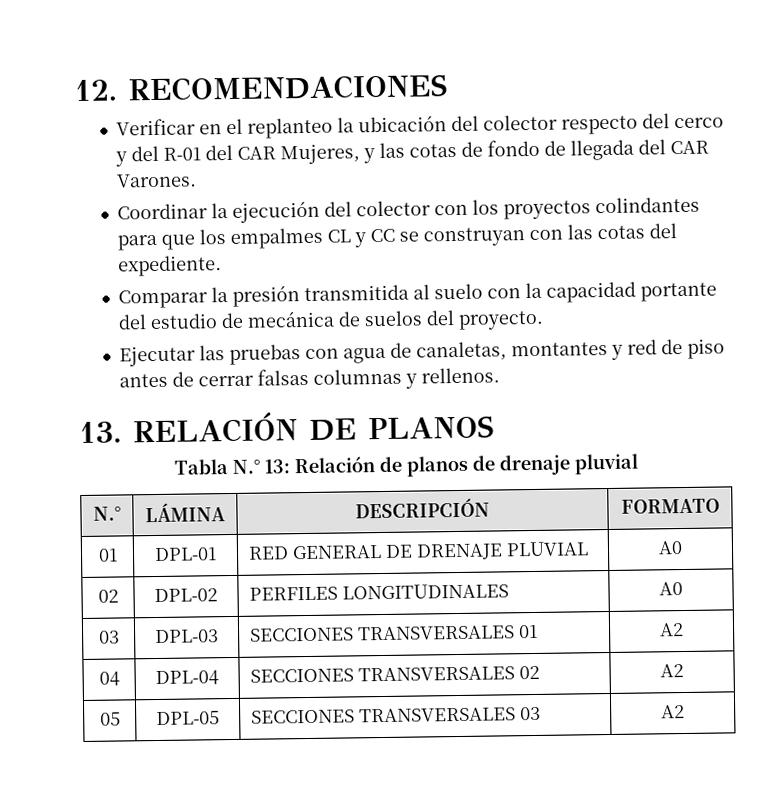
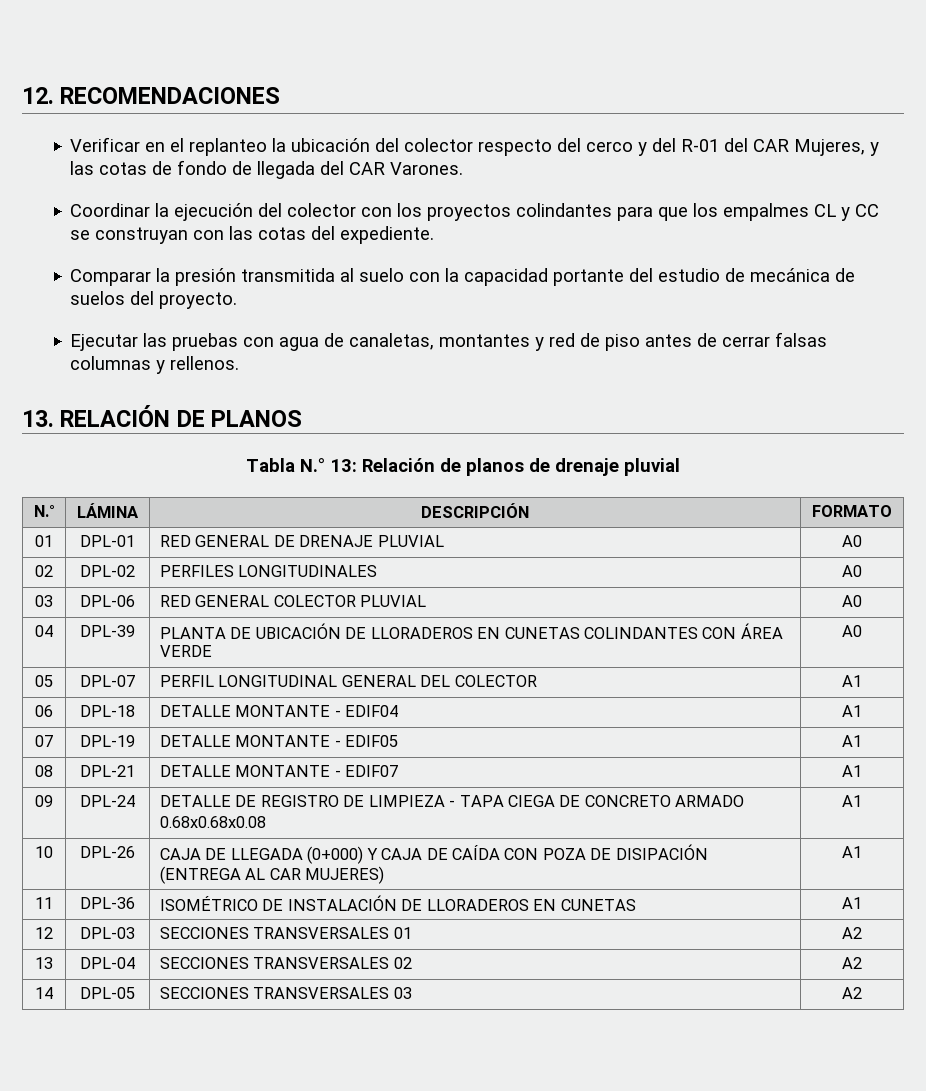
(120, 637) none -> [80,595,135,607] [159,595,427,607] [842,595,862,607] [35,625,53,637] [80,625,135,637] [159,623,783,639] [159,645,212,657] [842,625,862,637] [35,675,53,687] [80,675,135,687] [159,675,537,687] [842,675,862,687] [35,705,53,717] [80,705,135,717] [159,705,399,717] [842,705,862,717] [35,735,53,747] [80,735,135,747] [159,735,399,747] [842,735,862,747] [35,765,53,777] [80,765,135,777] [159,765,399,777] [842,765,862,777] [35,795,53,807] [80,795,135,807] [159,795,745,807] [159,816,266,828] [842,795,862,807] [35,846,53,858] [80,846,135,858] [159,844,708,864] [159,866,385,884] [842,846,862,858] [35,897,53,909] [80,897,135,909] [159,895,636,911] [842,897,862,909] [35,927,53,939] | DPL-06 | RED GENERAL COLECTOR PLUVIAL | A0 // 04 | DPL-39 | PLANTA DE UBICACIÓN DE LLORADEROS EN CUNETAS COLINDANTES CON ÁREA VERDE | A0 // 05 | DPL-07 | PERFIL LONGITUDINAL GENERAL DEL COLECTOR | A1 // 06 | DPL-18 | DETALLE MONTANTE - EDIF04 | A1 // 07 | DPL-19 | DETALLE MONTANTE - EDIF05 | A1 // 08 | DPL-21 | DETALLE MONTANTE - EDIF07 | A1 // 09 | DPL-24 | DETALLE DE REGISTRO DE LIMPIEZA - TAPA CIEGA DE CONCRETO ARMADO 0.68x0.68x0.08 | A1 // 10 | DPL-26 | CAJA DE LLEGADA (0+000) Y CAJA DE CAÍDA CON POZA DE DISIPACIÓN (ENTREGA AL CAR MUJERES) | A1 // 11 | DPL-36 | ISOMÉTRICO DE INSTALACIÓN DE LLORADEROS EN CUNETAS | A1 // 12
[98,671,120,686] 04 -> [35,957,53,969] 13
[99,711,121,726] 05 -> [35,987,53,999] 14

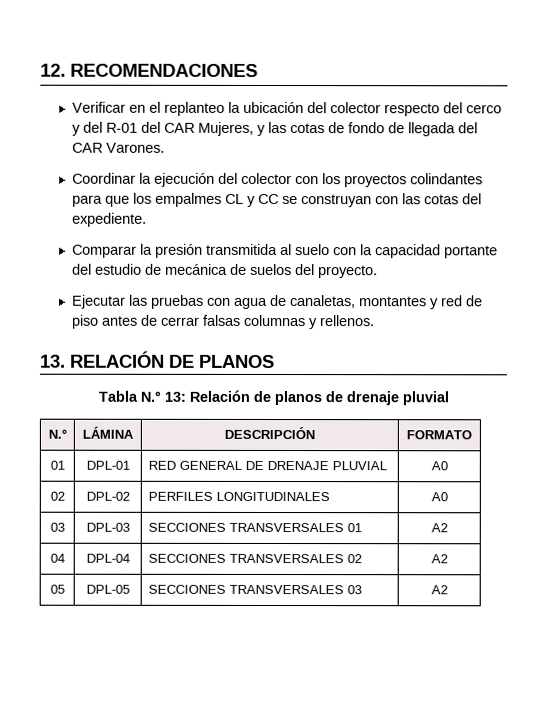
[80,595,135,607] [159,595,427,607] [842,595,862,607] [35,625,53,637] [80,625,135,637] [159,623,783,639] [159,645,212,657] [842,625,862,637] [35,675,53,687] [80,675,135,687] [159,675,537,687] [842,675,862,687] [35,705,53,717] [80,705,135,717] [159,705,399,717] [842,705,862,717] [35,735,53,747] [80,735,135,747] [159,735,399,747] [842,735,862,747] [35,765,53,777] [80,765,135,777] [159,765,399,777] [842,765,862,777] [35,795,53,807] [80,795,135,807] [159,795,745,807] [159,816,266,828] [842,795,862,807] [35,846,53,858] [80,846,135,858] [159,844,708,864] [159,866,385,884] [842,846,862,858] [35,897,53,909] [80,897,135,909] [159,895,636,911] [842,897,862,909] [35,927,53,939] | DPL-06 | RED GENERAL COLECTOR PLUVIAL | A0 // 04 | DPL-39 | PLANTA DE UBICACIÓN DE LLORADEROS EN CUNETAS COLINDANTES CON ÁREA VERDE | A0 // 05 | DPL-07 | PERFIL LONGITUDINAL GENERAL DEL COLECTOR | A1 // 06 | DPL-18 | DETALLE MONTANTE - EDIF04 | A1 // 07 | DPL-19 | DETALLE MONTANTE - EDIF05 | A1 // 08 | DPL-21 | DETALLE MONTANTE - EDIF07 | A1 // 09 | DPL-24 | DETALLE DE REGISTRO DE LIMPIEZA - TAPA CIEGA DE CONCRETO ARMADO 0.68x0.68x0.08 | A1 // 10 | DPL-26 | CAJA DE LLEGADA (0+000) Y CAJA DE CAÍDA CON POZA DE DISIPACIÓN (ENTREGA AL CAR MUJERES) | A1 // 11 | DPL-36 | ISOMÉTRICO DE INSTALACIÓN DE LLORADEROS EN CUNETAS | A1 // 12 -> (65, 527) none
[35,957,53,969] 13 -> [49,553,65,563] 04
[35,987,53,999] 14 -> [49,584,65,594] 05

